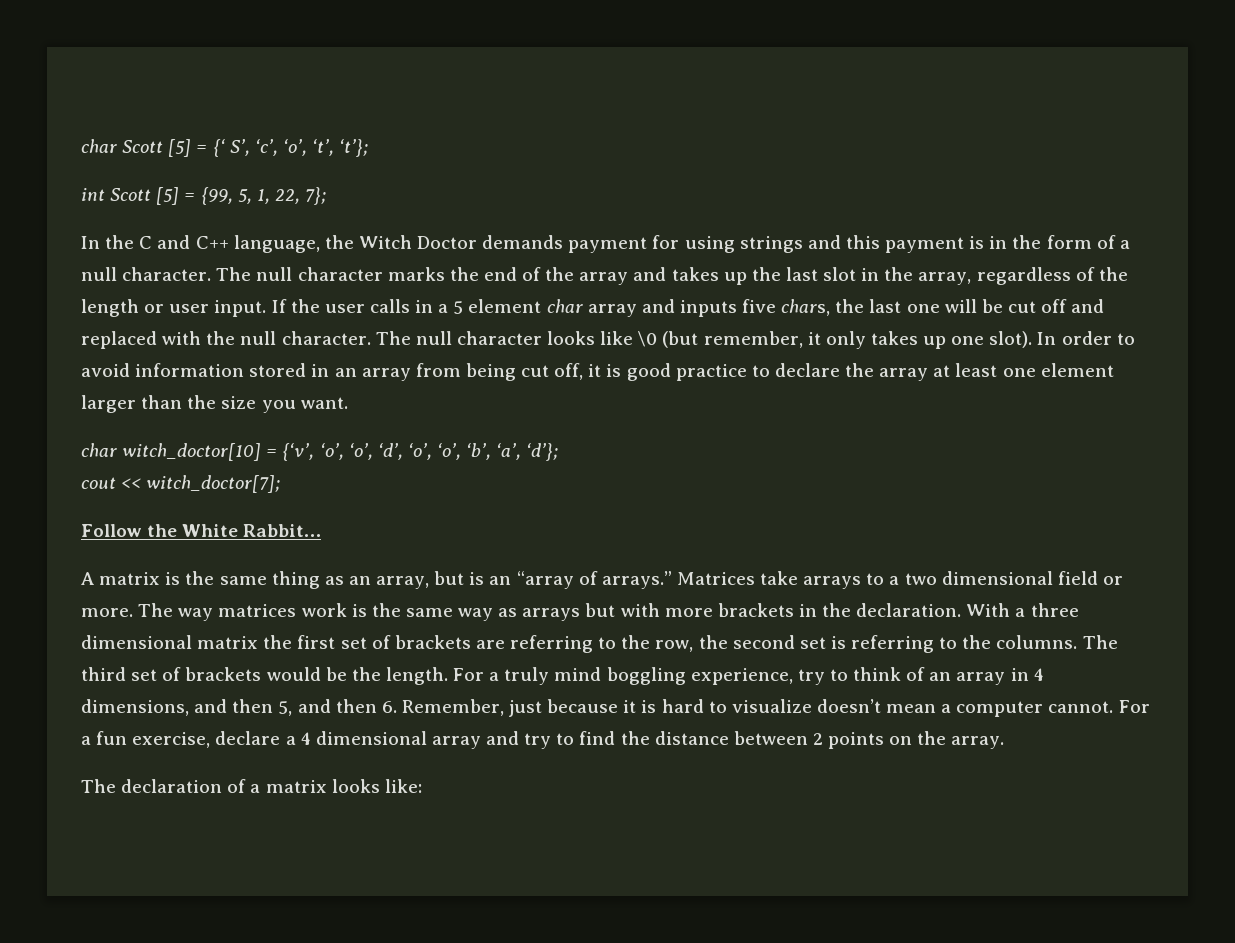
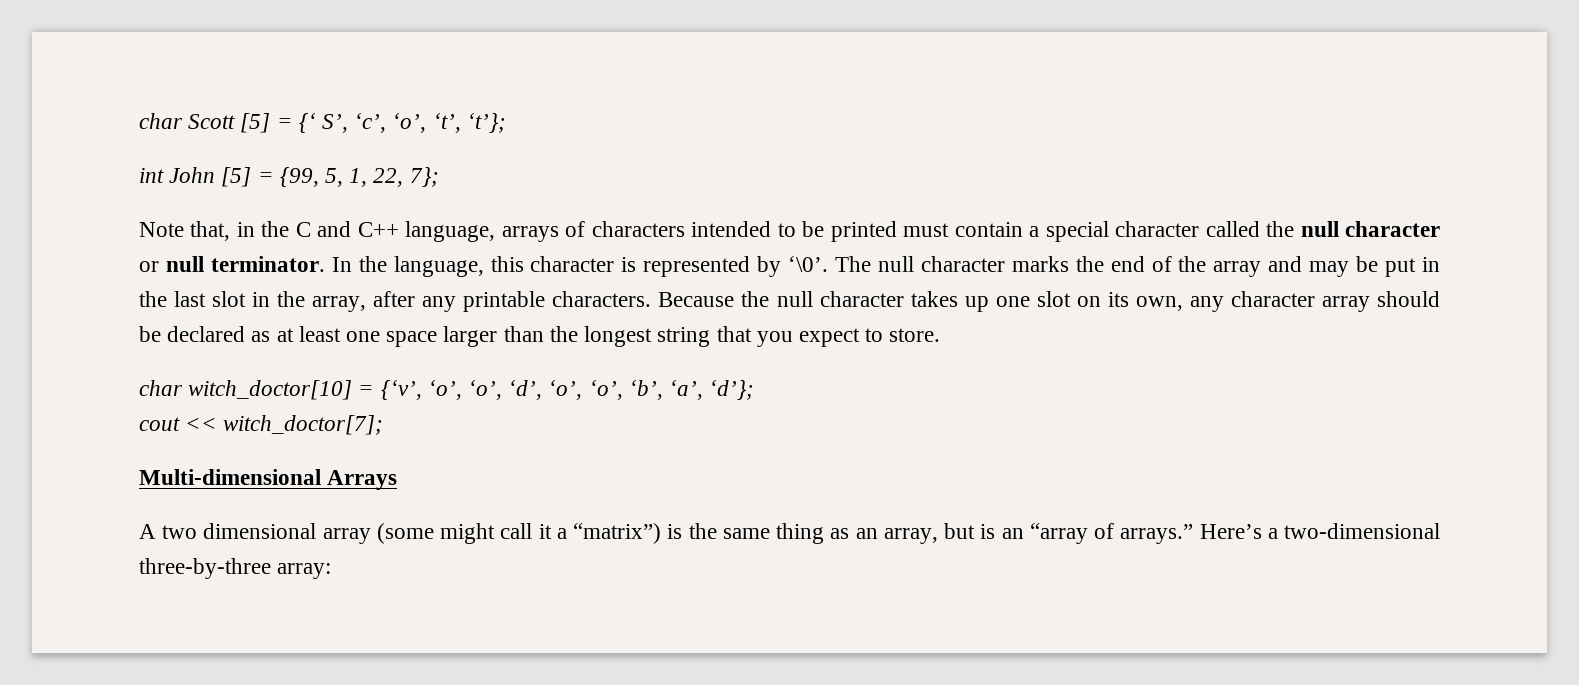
[110,188,152,201] Scott -> [169,167,216,183] John
[81,236,100,249] In -> [139,221,255,241] Note that, in
[324,235,1130,253] [81,267,212,281] the Witch Doctor demands payment for using strings and this payment is in the form of a null character. -> [501,221,1441,242] [139,256,829,277] arrays of characters intended to be printed must contain a special character called the null character or null terminator. In the language, this character is represented by ‘\0’.
[671,267,747,285] takes up -> [1309,256,1440,277] may be put in
[976,267,1128,285] [81,299,1105,317] [81,331,1135,349] [81,363,929,381] regardless of the length or user input. If the user calls in a 5 element char array and inputs five chars, the last one will be cut off and replaced with the null character. The null character looks like \0 (but remember, it only takes up one slot). In order to avoid information stored in an array from being cut off, it is good practice to declare the array -> [373,291,1440,312] [139,326,271,342] after any printable characters. Because the null character takes up one slot on its own, any character array should be declared as
[1040,363,1114,377] element -> [386,331,438,347] space
[221,396,348,413] size you want. -> [584,326,941,347] longest string that you expect to store.
[81,524,322,537] [81,572,161,585] Follow the White Rabbit… // A matrix -> [139,469,398,490] [139,523,662,544] Multi-dimensional Arrays // A two dimensional array (some might call it a “matrix”)
[676,571,1123,589] [81,603,1079,621] [81,635,1118,653] [81,667,1044,685] [81,699,1150,717] [81,731,1005,749] [81,779,422,793] Matrices take arrays to a two dimensional field or more. The way matrices work is the same way as arrays but with more brackets in the declaration. With a three dimensional matrix the first set of brackets are referring to the row, the second set is referring to the columns. The third set of brackets would be the length. For a truly mind boggling experience, try to think of an array in 4 dimensions, and then 5, and then 6. Remember, just because it is hard to visualize doesn’t mean a computer cannot. For a fun exercise, declare a 4 dimensional array and try to find the distance between 2 points on the array. // The declaration of a matrix looks like: -> [1199,523,1441,539] [139,558,332,579] Here’s a two-dimensional three-by-three array:

